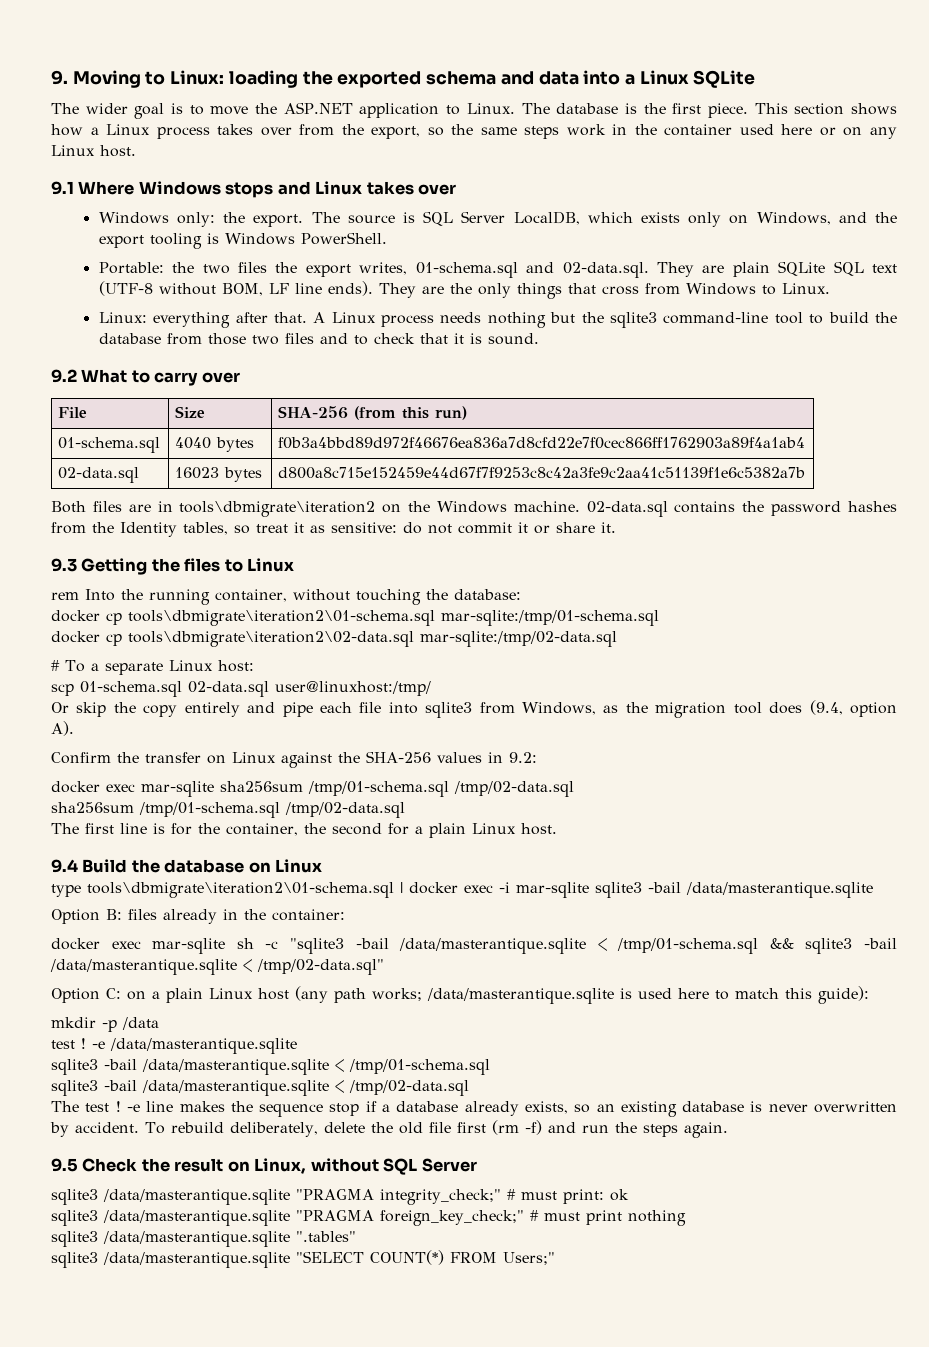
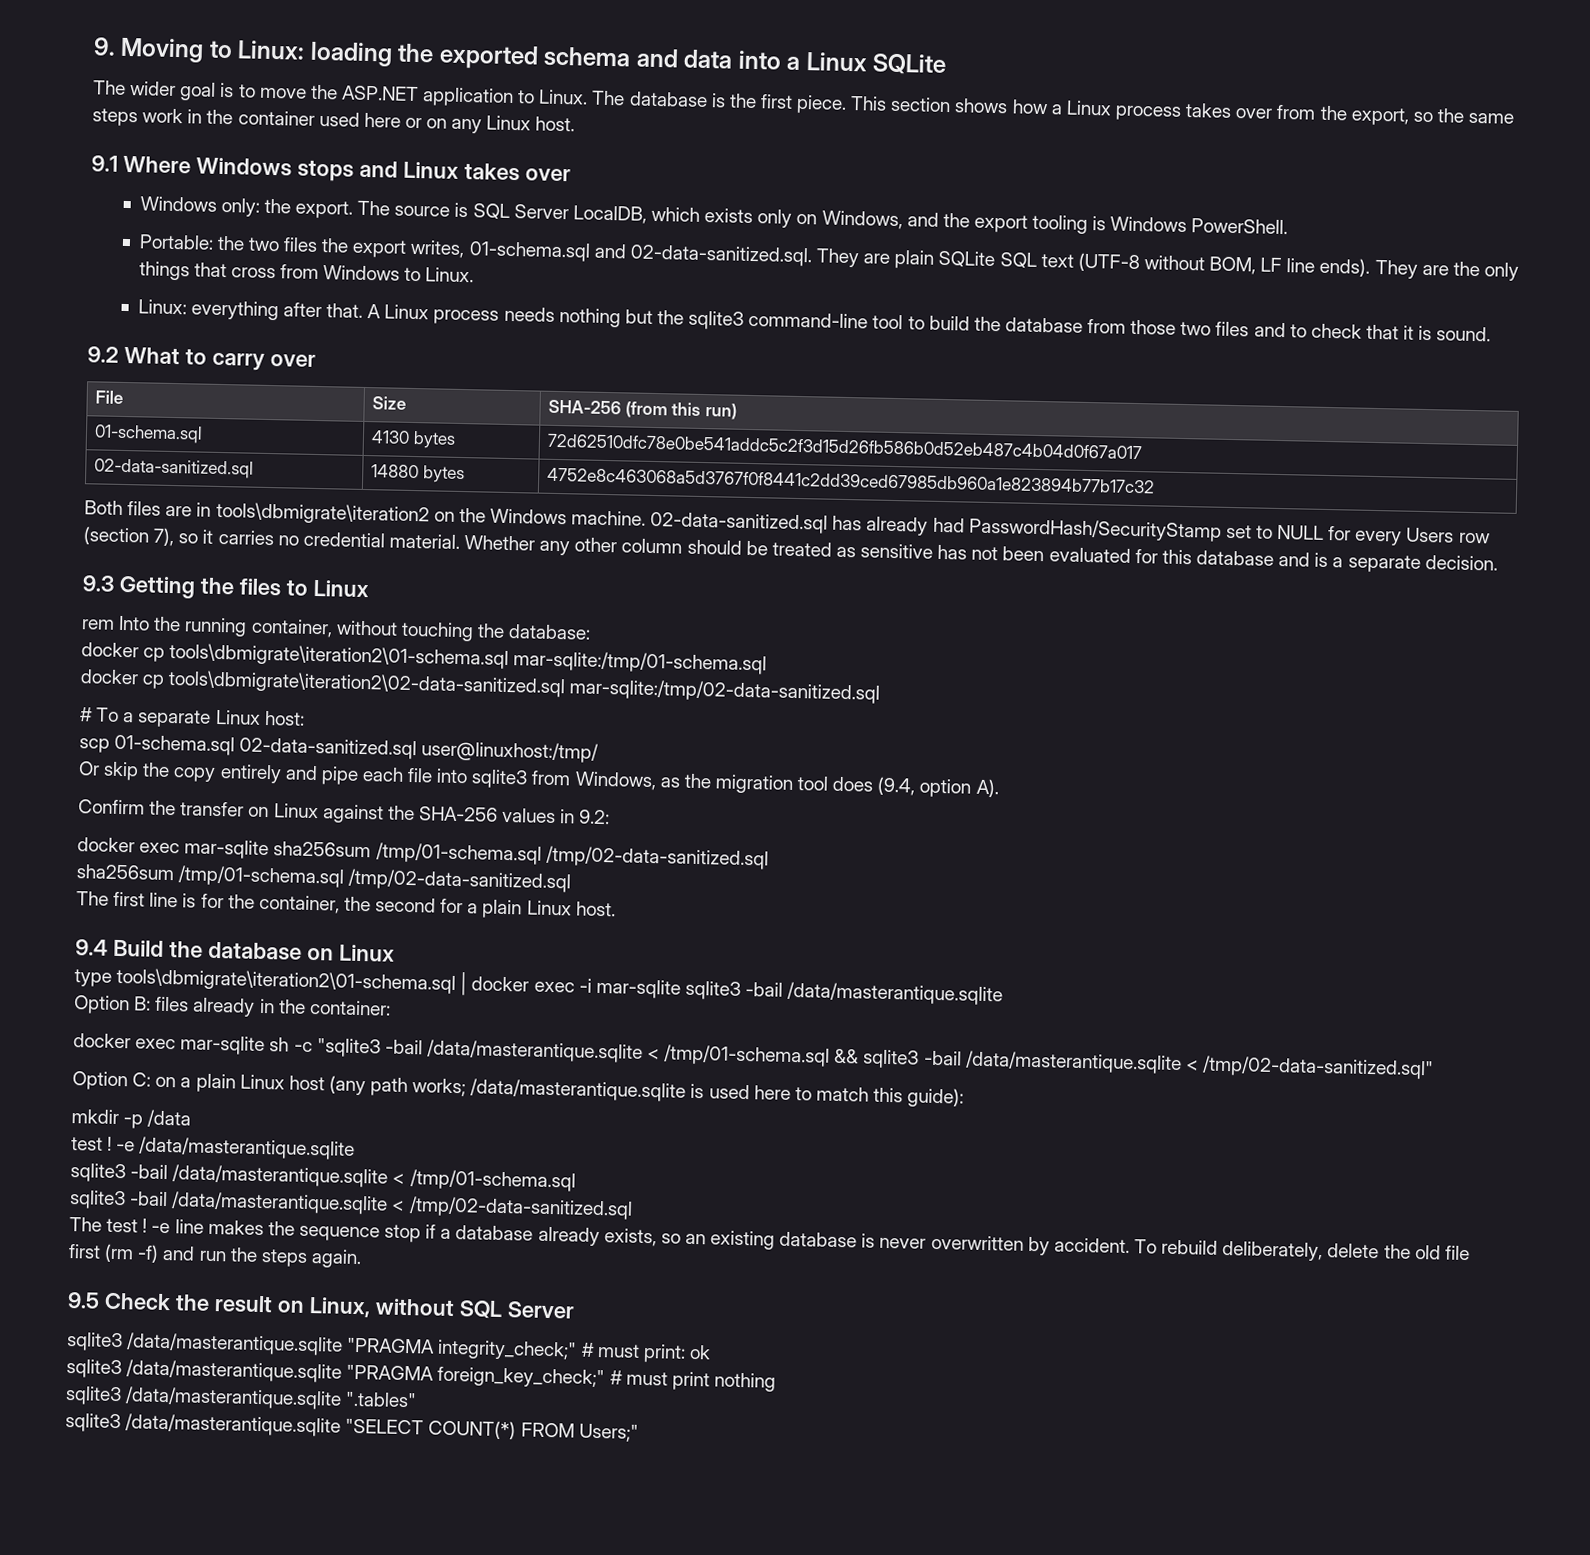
[562,262,649,278] 02-data.sql. -> [629,244,812,267] 02-data-sanitized.sql.
[175,437,255,452] [278,437,806,449] [58,467,140,483] [175,467,263,482] [278,467,806,479] 4040 bytes | f0b3a4bbd89d972f46676ea836a7d8cfd22e7f0cec866ff1762903a89f4a1ab4 // 02-data.sql | 16023 bytes | d800a8c715e152459e44d67f7f9253c8c42a3fe9c2aa41c51139f1e6c5382a7b -> [370,430,456,449] [546,433,1142,460] [93,458,254,479] [370,464,465,484] [546,467,1155,494] 4130 bytes | 72d62510dfc78e0be541addc5c2f3d15d26fb586b0d52eb487c4b04d0f67a017 // 02-data-sanitized.sql | 14880 bytes | 4752e8c463068a5d3767f0f8441c2dd39ced67985db960a1e823894b77b17c32
[586,501,897,517] [51,522,616,537] 02-data.sql contains the password hashes from the Identity tables, so treat it as sensitive: do not commit it or share it. -> [650,511,1490,546] [83,526,1498,573] 02-data-sanitized.sql has already had PasswordHash/SecurityStamp set to NULL for every Users row (section 7), so it carries no credential material. Whether any other column should be treated as sensitive has not been evaluated for this database and is a separate decision.
[128,631,617,647] tools\dbmigrate\iteration2\02-data.sql mar-sqlite:/tmp/02-data.sql -> [168,669,881,704] tools\dbmigrate\iteration2\02-data-sanitized.sql mar-sqlite:/tmp/02-data-sanitized.sql
[188,681,269,697] 02-data.sql -> [239,737,418,760] 02-data-sanitized.sql
[454,781,574,797] [51,802,405,818] /tmp/02-data.sql // sha256sum /tmp/01-schema.sql /tmp/02-data.sql -> [545,845,769,870] [76,864,572,893] /tmp/02-data-sanitized.sql // sha256sum /tmp/01-schema.sql /tmp/02-data-sanitized.sql
[257,959,384,975] /tmp/02-data.sql" -> [1201,1055,1434,1080] /tmp/02-data-sanitized.sql"
[349,1080,469,1096] /tmp/02-data.sql -> [408,1196,633,1220] /tmp/02-data-sanitized.sql

